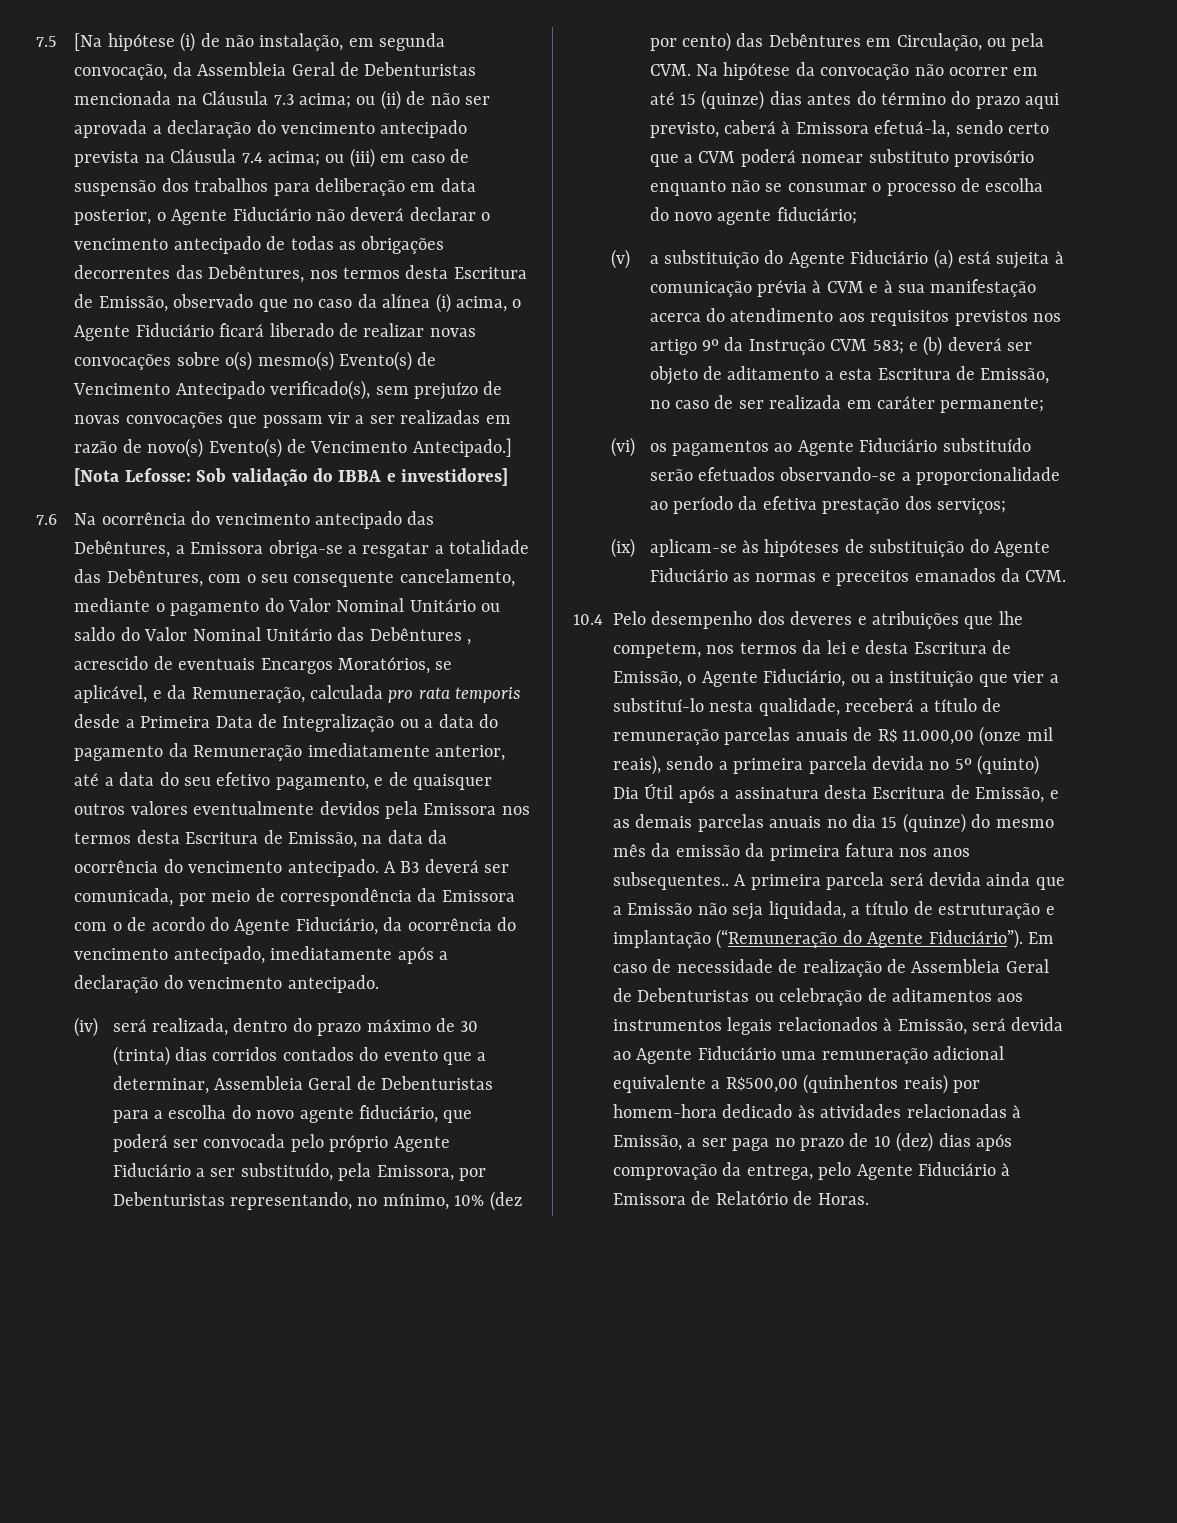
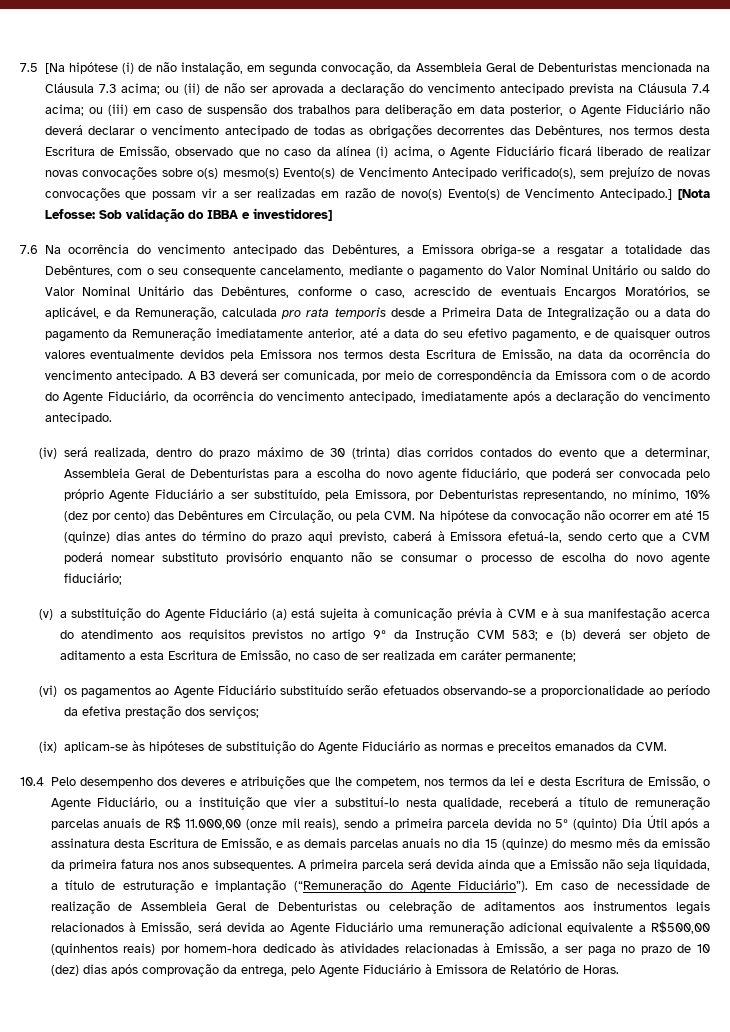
[369,627,472,645] Debêntures , -> [221,286,406,298] Debêntures, conforme o caso,
[1033,313,1062,322] nos -> [310,632,325,639] no
[613,872,729,890] subsequentes.. -> [212,860,294,871] subsequentes.

